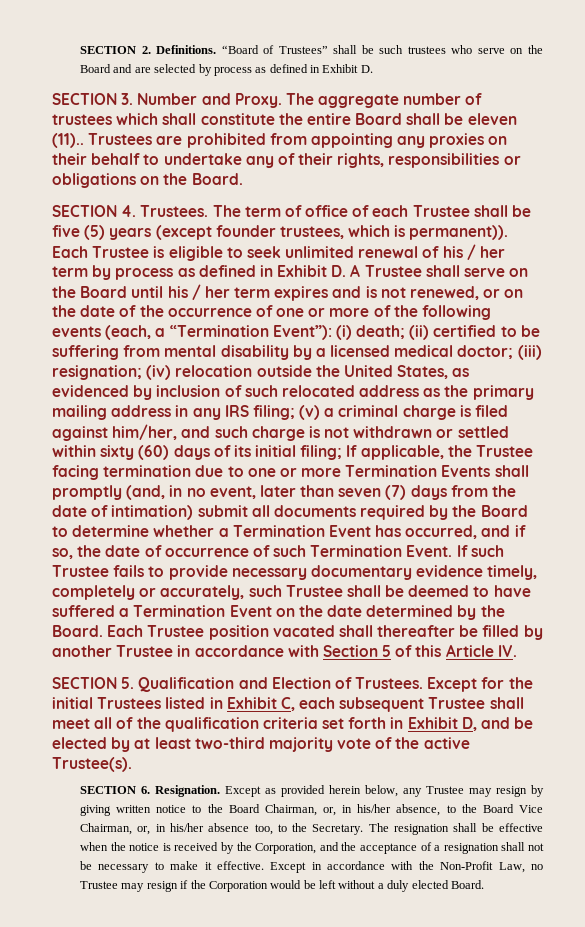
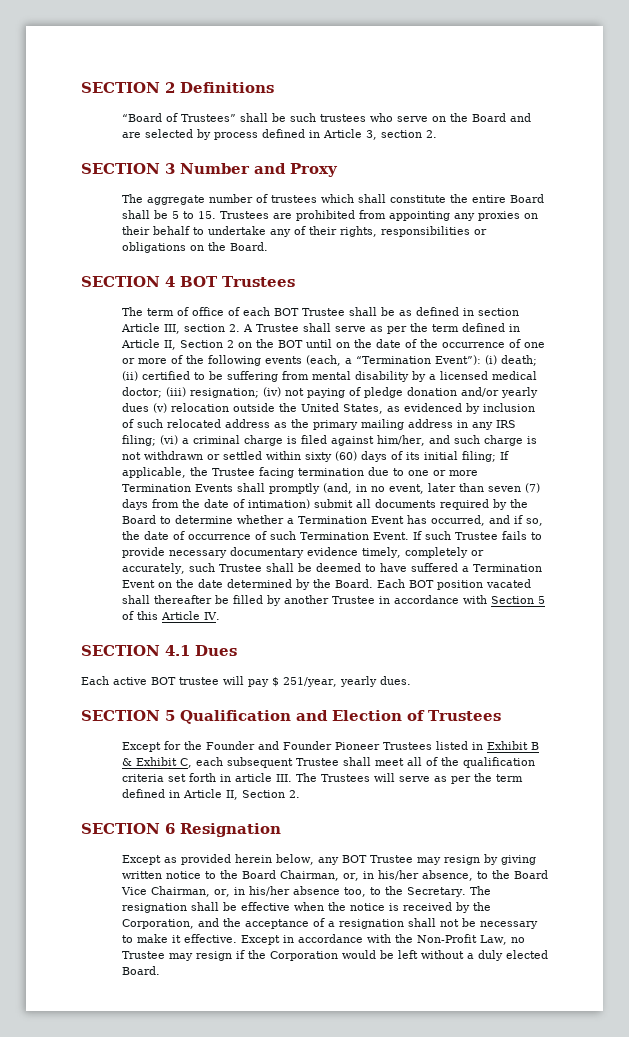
[80,45,217,54] SECTION 2. Definitions. -> [81,82,274,93] SECTION 2 Definitions //
[255,64,373,73] [52,93,134,105] as defined in Exhibit D. // SECTION 3. -> [261,129,437,140] [81,163,175,174] defined in Article 3, section 2. // SECTION 3
[234,93,282,108] Proxy. -> [290,163,338,177] Proxy //
[467,113,517,125] [52,133,84,148] eleven (11).. -> [171,211,216,219] 5 to 15.
[121,205,209,217] 4. Trustees. -> [165,276,295,287] 4 BOT Trustees //
[412,205,532,217] [52,225,509,240] [52,244,506,261] [52,264,529,280] [52,284,501,301] Trustee shall be five (5) years (except founder trustees, which is permanent)). Each Trustee is eligible to seek unlimited renewal of his / her term by process as defined in Exhibit D. A Trustee shall serve on the Board until his / her term expires and is not renewed, or -> [273,307,519,316] [120,323,520,334] [120,339,332,350] BOT Trustee shall be as defined in section Article III, section 2. A Trustee shall serve as per the term defined in Article II, Section 2 on the BOT until
(172, 372) none -> [284,387,538,398] [121,403,167,413] not paying of pledge donation and/or yearly dues (v)
[299,405,321,420] (v) -> [159,435,178,445] (vi)
[147,625,205,637] Trustee -> [408,580,434,588] BOT
[121,677,135,689] 5. -> [165,645,237,656] [81,676,411,687] [81,710,175,721] 4.1 Dues // Each active BOT trustee will pay $ 251/year, yearly dues. // SECTION 5
[355,677,424,689] Trustees. -> [428,710,501,721] Trustees //
[52,697,93,709] initial -> [205,741,380,750] Founder and Founder Pioneer
(277, 703) none -> [530,742,539,750] [121,757,177,766] B & Exhibit
[407,717,534,731] [52,737,470,752] [52,757,132,772] [80,785,221,797] Exhibit D, and be elected by at least two-third majority vote of the active Trustee(s). // SECTION 6. Resignation. -> [234,773,523,784] [121,789,300,800] [81,823,281,837] article III. The Trustees will serve as per the term defined in Article II, Section 2. // SECTION 6 Resignation //
(423, 792) none -> [341,855,367,863] BOT

